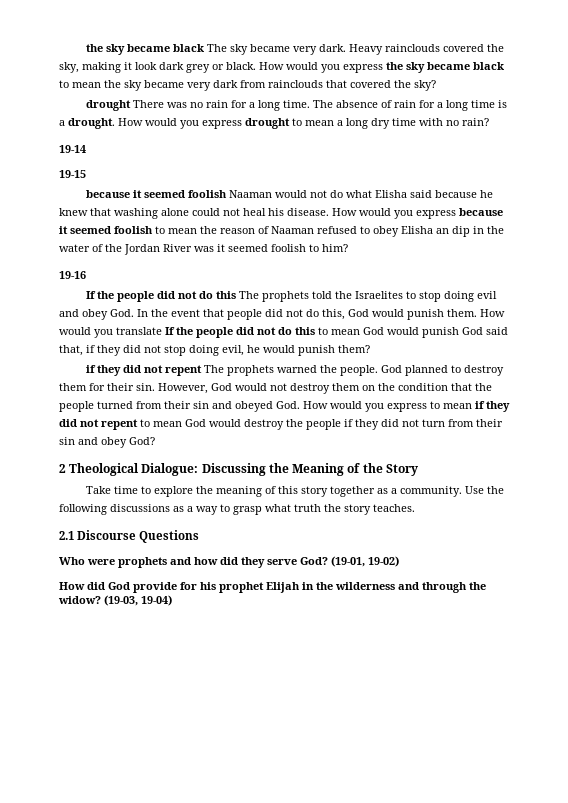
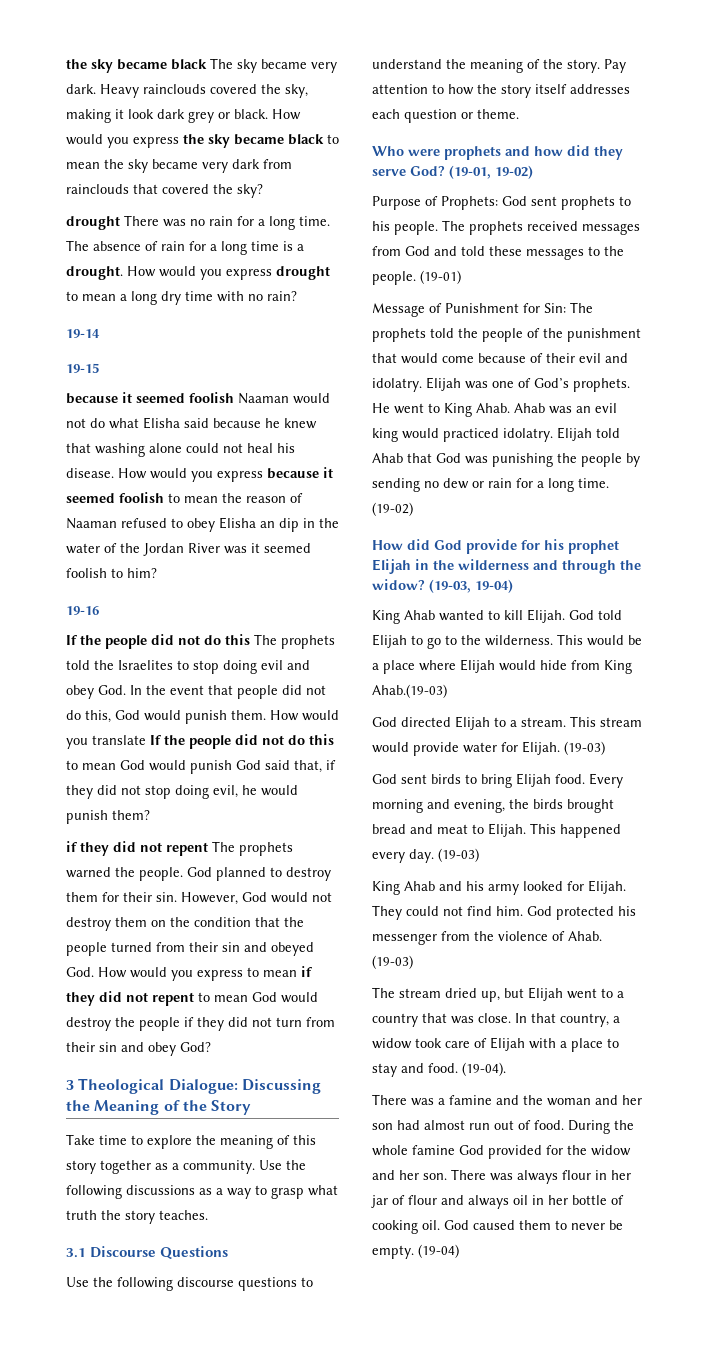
[59,464,66,473] 2 -> [66,1080,74,1090] 3
[59,531,74,540] 2.1 -> [66,1248,86,1258] 3.1
(200, 536) none -> [66,1277,313,1291] [372,59,626,73] [372,84,630,98] [372,109,519,123] // Use the following discourse questions to understand the meaning of the story. Pay attention to how the story itself addresses each question or theme.
(399, 561) none -> [372,196,631,210] [372,220,640,235] [372,246,624,260] [372,270,461,285] [372,302,593,317] [372,328,641,342] [372,353,628,364] [372,377,630,392] [372,403,617,417] [372,427,620,442] [372,453,640,467] [372,478,609,492] [372,502,413,516] // Purpose of Prophets: God sent prophets to his people. The prophets received messages from God and told these messages to the people. (19-01) // Message of Punishment for Sin: The prophets told the people of the punishment that would come because of their evil and idolatry. Elijah was one of God’s prophets. He went to King Ahab. Ahab was an evil king would practiced idolatry. Elijah told Ahab that God was punishing the people by sending no dew or rain for a long time. (19-02)
(172, 600) none -> [372,609,622,624] [372,634,642,649] [372,659,632,674] [372,684,447,698] [372,716,642,730] [372,741,605,756] [372,773,623,788] [372,799,614,813] [372,823,621,838] [372,848,479,863] [372,880,626,895] [372,905,636,920] [372,931,602,945] [372,955,413,969] [372,987,624,1002] [372,1013,620,1027] [372,1037,619,1052] [372,1062,506,1077] [372,1094,642,1106] [372,1120,634,1134] [372,1145,631,1159] [372,1169,631,1184] [371,1195,624,1209] [372,1220,623,1234] [372,1244,459,1259] // King Ahab wanted to kill Elijah. God told Elijah to go to the wilderness. This would be a place where Elijah would hide from King Ahab.(19-03) // God directed Elijah to a stream. This stream would provide water for Elijah. (19-03) // God sent birds to bring Elijah food. Every morning and evening, the birds brought bread and meat to Elijah. This happened every day. (19-03) // King Ahab and his army looked for Elijah. They could not find him. God protected his messenger from the violence of Ahab. (19-03) // The stream dried up, but Elijah went to a country that was close. In that country, a widow took care of Elijah with a place to stay and food. (19-04). // There was a famine and the woman and her son had almost run out of food. During the whole famine God provided for the widow and her son. There was always flour in her jar of flour and always oil in her bottle of cooking oil. God caused them to never be empty. (19-04)

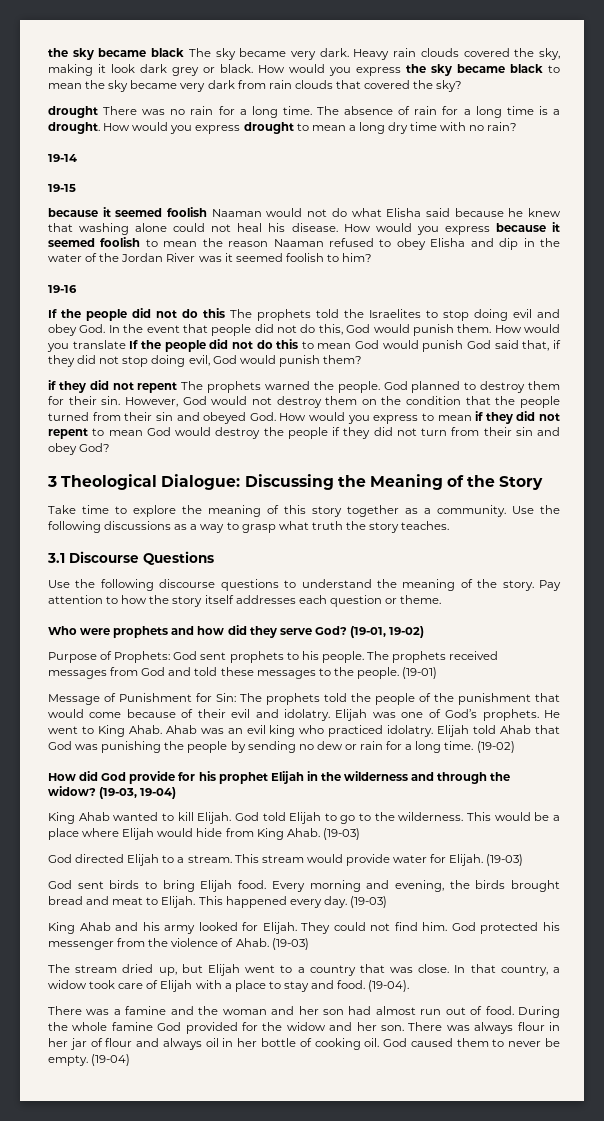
[143,84,206,94] rainclouds -> [393,48,459,57] rain clouds
[66,184,129,194] rainclouds -> [268,80,333,89] rain clouds
[290,493,303,503] of -> (269, 244) none
[260,521,275,528] an -> [470,238,494,247] and
[242,785,257,795] he -> [212,355,237,364] God
[402,428,439,439] would -> [299,725,325,734] who
[372,684,447,698] Ahab.(19-03) -> [286,828,360,840] Ahab. (19-03)

